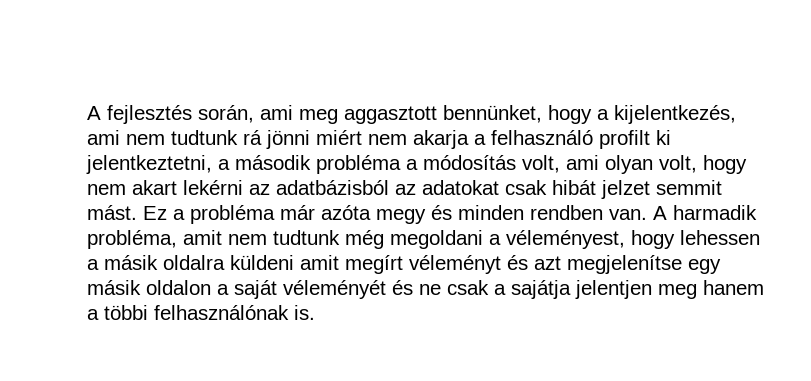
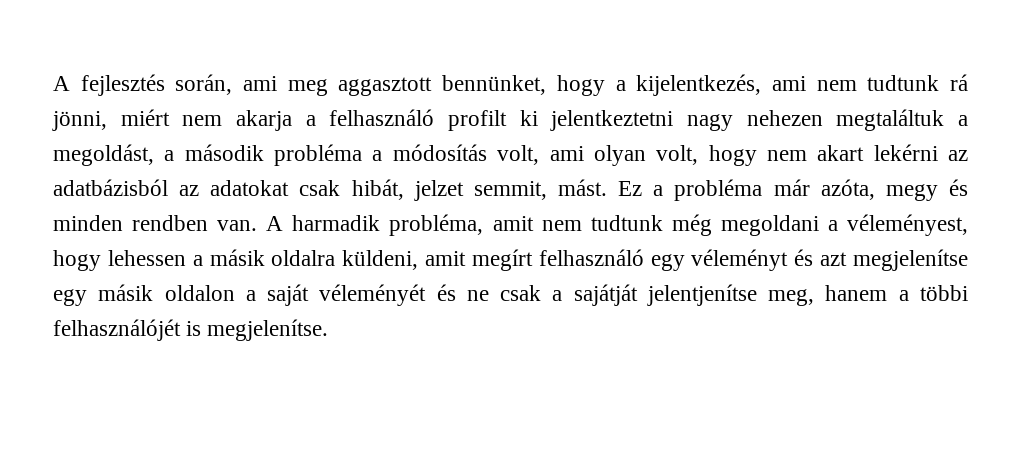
[266,130,310,149] jönni -> [52,111,107,131] jönni,
[86,155,212,174] jelentkeztetni, -> [550,109,968,131] [53,144,154,166] jelentkeztetni nagy nehezen megtaláltuk a megoldást,
[552,180,722,199] hibát jelzet semmit -> [351,179,547,201] hibát, jelzet semmit,
[321,205,371,220] azóta -> [820,179,875,200] azóta,
[230,255,294,270] küldeni -> [342,250,419,270] küldeni,
(403, 264) none -> [538,249,685,271] felhasználó egy
[511,280,764,299] [87,305,315,320] sajátja jelentjen meg hanem a többi felhasználónak is. -> [573,284,968,306] [53,319,329,341] sajátját jelentjenítse meg, hanem a többi felhasználójét is megjelenítse.

